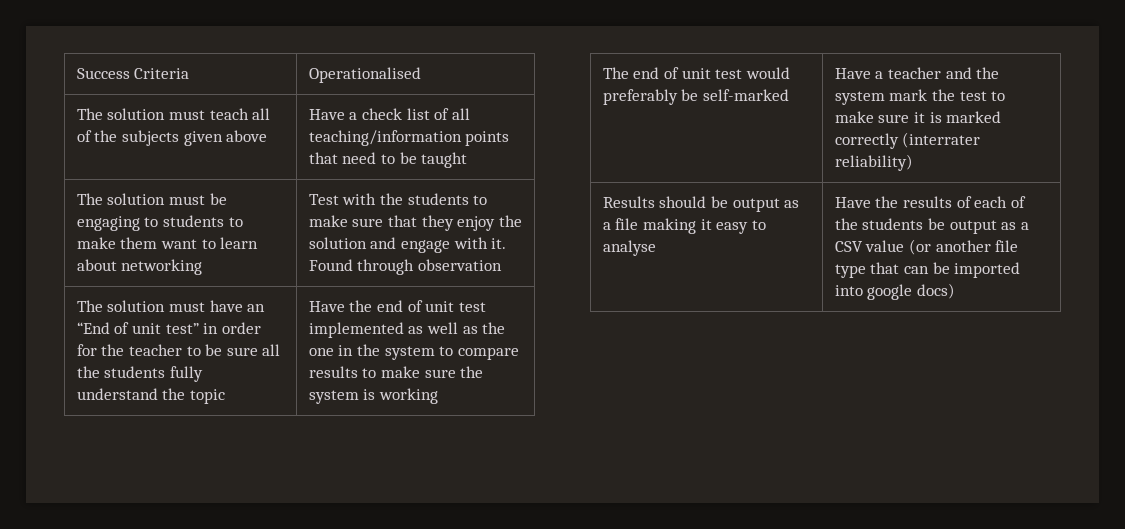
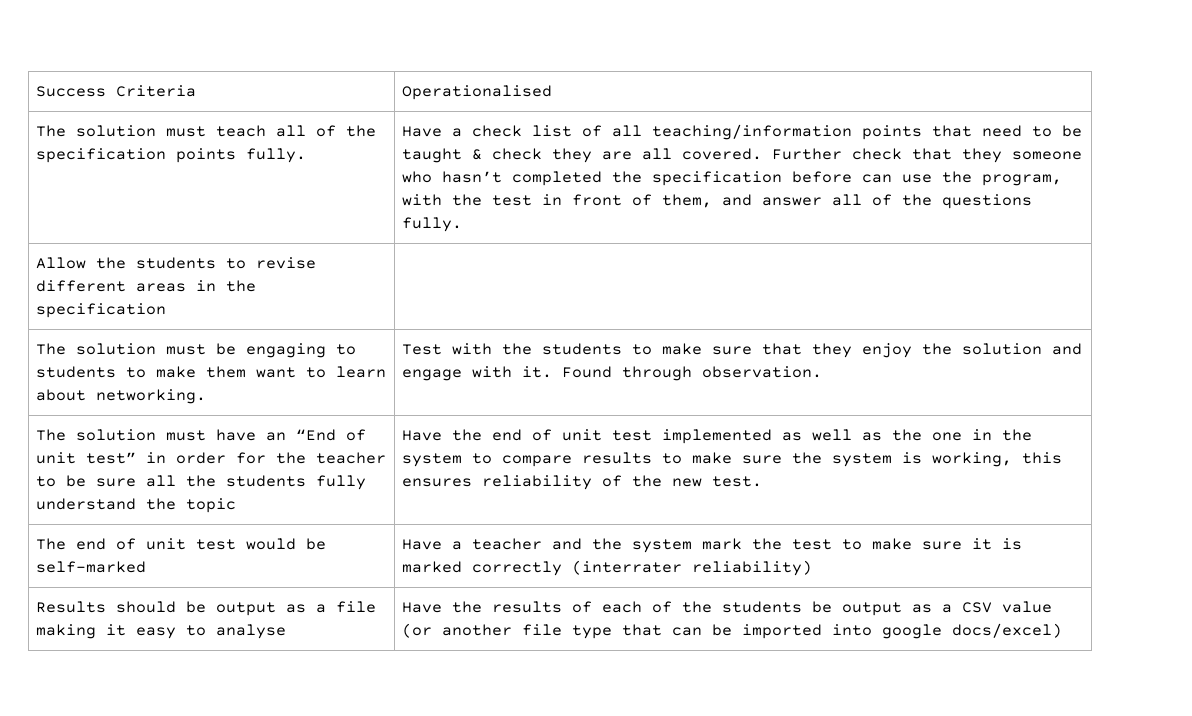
[122,130,268,146] subjects given above -> [35,148,306,163] specification points fully.
(468, 160) none -> [471,148,1082,163] [401,171,1062,186] [401,194,1032,209] [401,217,462,232] [35,257,316,269] [35,280,256,292] [35,303,166,318] & check they are all covered. Further check that they someone who hasn’t completed the specification before can use the program, with the test in front of them, and answer all of the questions fully. // Allow the students to revise different areas in the specification |
[121,259,203,275] networking -> [95,389,206,404] networking.
[418,259,503,271] observation -> [701,366,822,378] observation.
[379,388,439,404] working -> [931,452,1062,467] [401,475,762,490] working, this ensures reliability of the new test.
[602,89,678,105] preferably -> (296, 544) none
[917,283,956,299] docs) -> [951,623,1062,638] docs/excel)

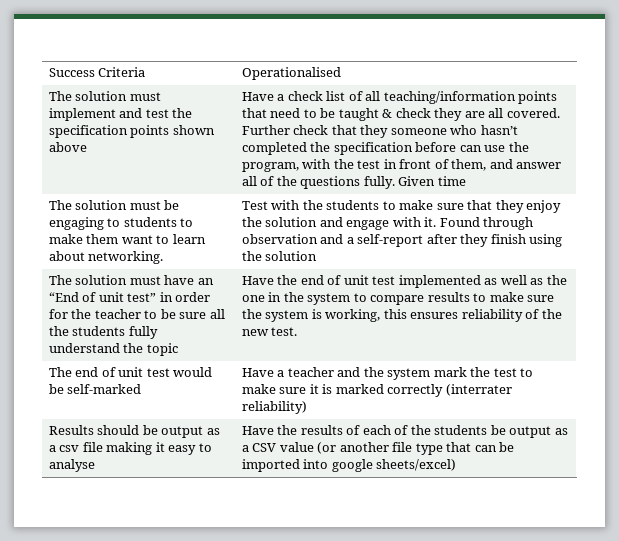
[215,125,336,137] teach all of -> [48,108,169,121] implement and test
[245,148,306,163] fully. -> [172,125,215,135] [48,142,87,152] shown above
[35,257,316,269] [35,280,256,292] [35,303,166,318] // Allow the students to revise different areas in the specification | -> [398,176,466,186] Given time
[701,366,822,378] observation. -> [241,234,563,247] [241,251,318,261] observation and a self-report after they finish using the solution
(326, 608) none -> [59,445,80,452] csv
[951,623,1062,638] docs/excel) -> [376,459,457,471] sheets/excel)

